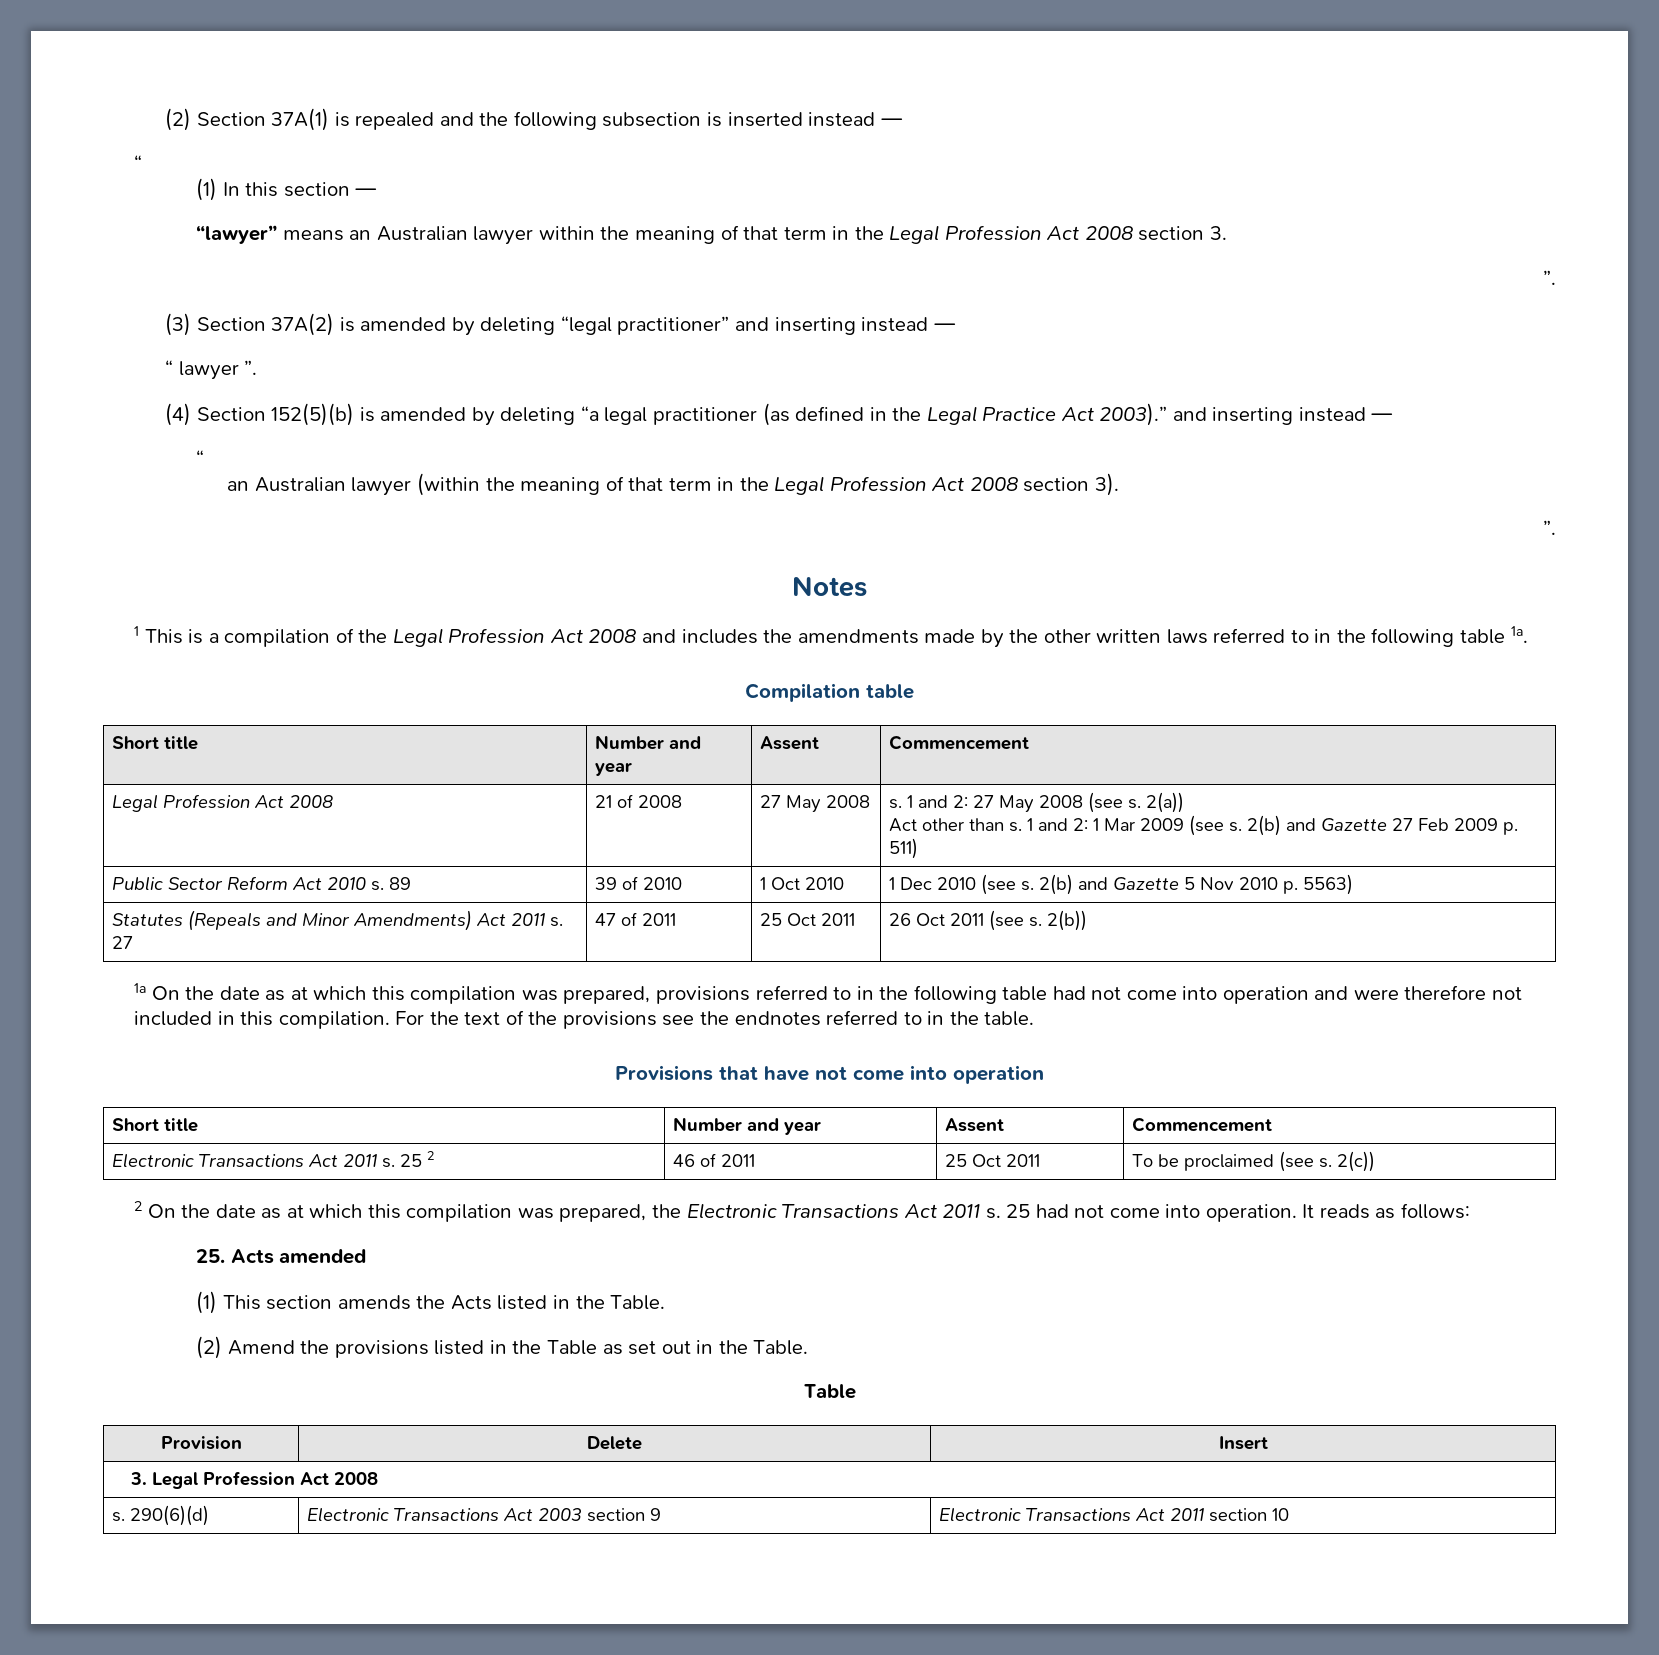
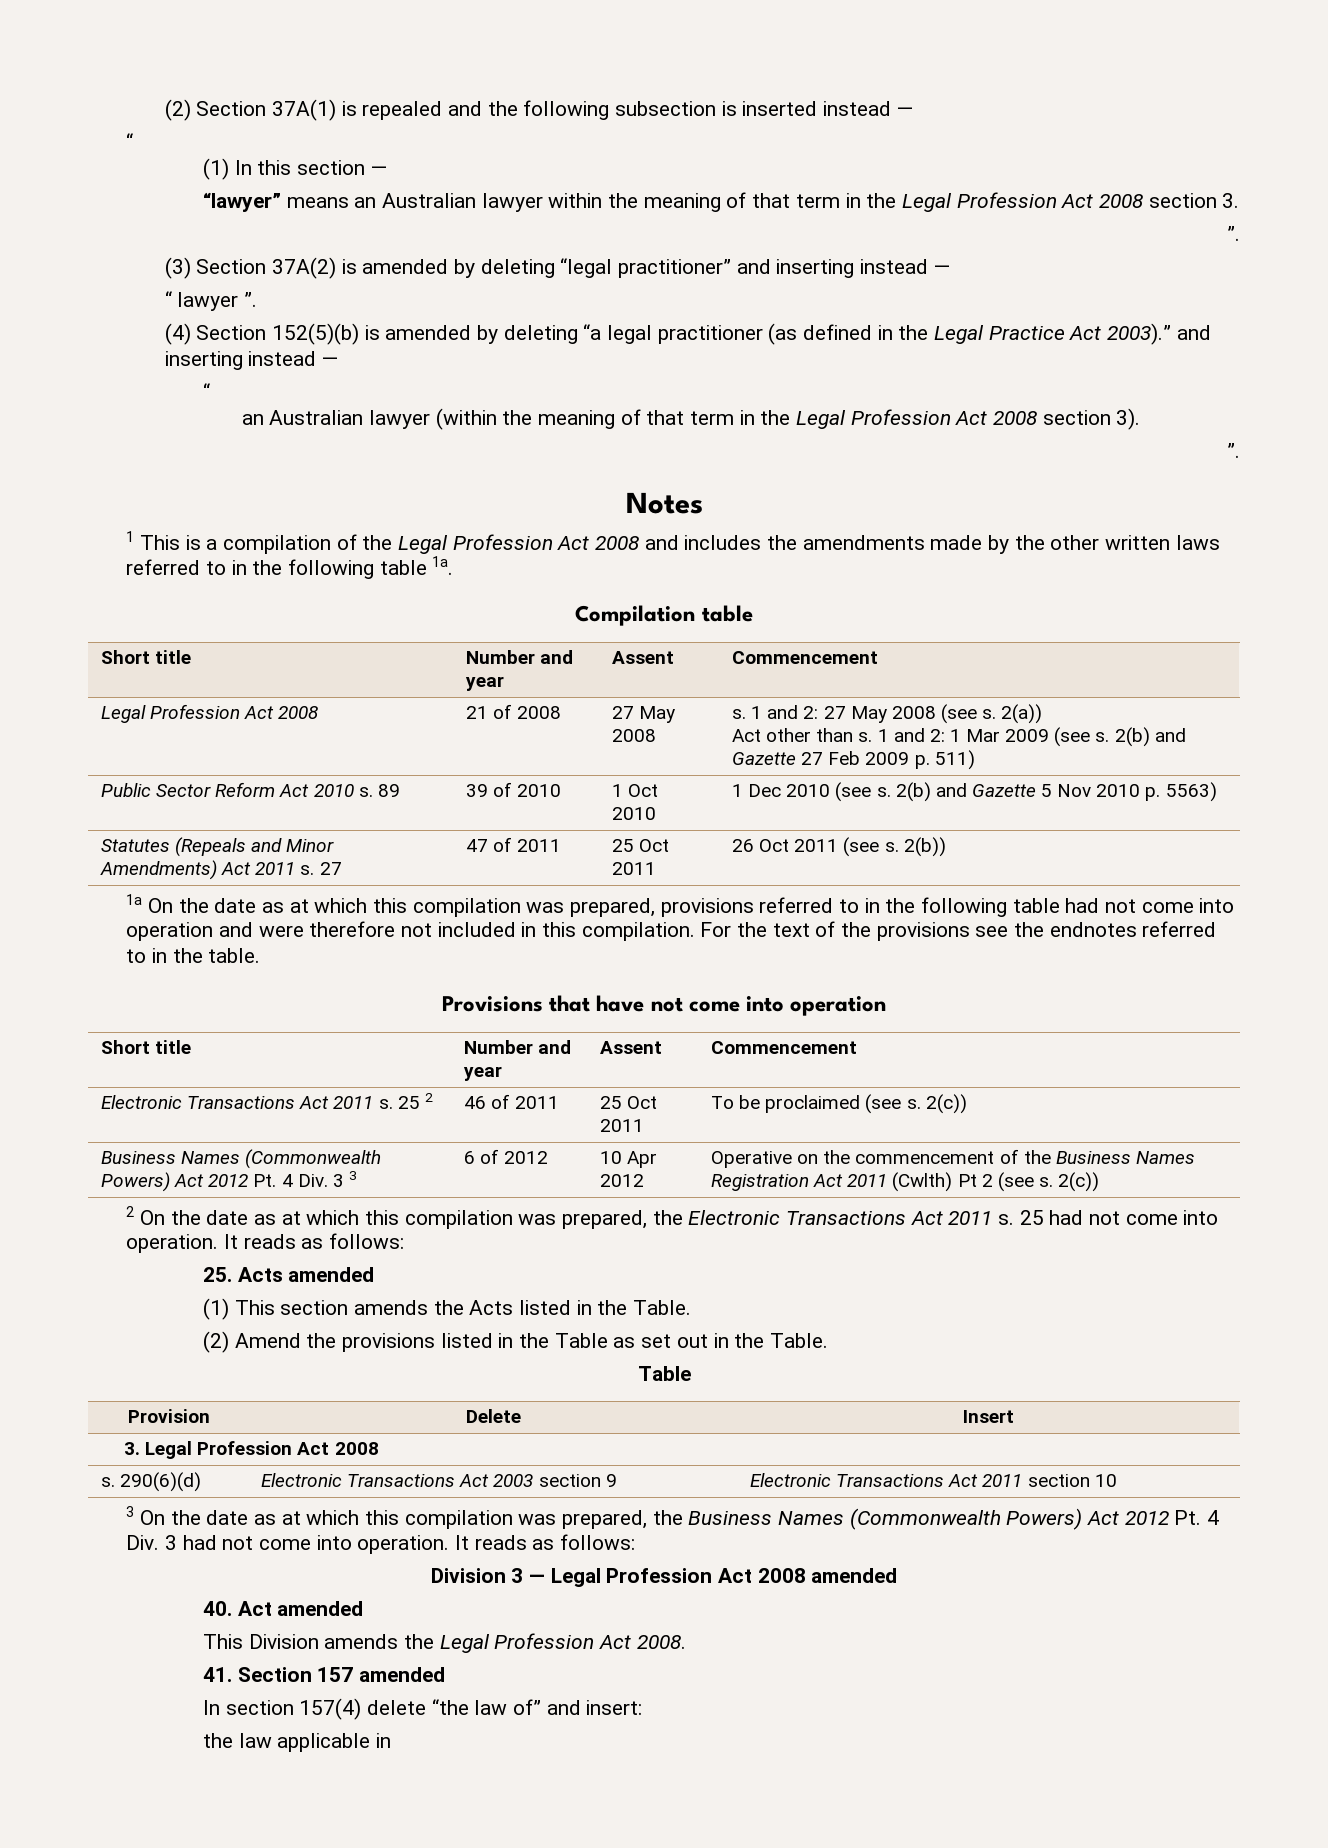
(1376, 1161) none -> [101,1149,382,1169] [101,1171,357,1192] [464,1149,549,1164] [600,1151,658,1168] [600,1174,645,1187] [711,1149,1195,1168] [711,1172,1100,1192] // Business Names (Commonwealth Powers) Act 2012 Pt. 4 Div. 3 3 | 6 of 2012 | 10 Apr 2012 | Operative on the commencement of the Business Names Registration Act 2011 (Cwlth) Pt 2 (see s. 2(c))
(1290, 1514) none -> [126,1506,1220,1530] [126,1534,636,1554] [430,1568,898,1587] [203,1601,364,1616] [203,1633,686,1653] [203,1667,446,1682] [203,1698,643,1720] [203,1733,392,1752] // 3 On the date as at which this compilation was prepared, the Business Names (Commonwealth Powers) Act 2012 Pt. 4 Div. 3 had not come into operation. It reads as follows: // Division 3 — Legal Profession Act 2008 amended // 40. Act amended // This Division amends the Legal Profession Act 2008. // 41. Section 157 amended // In section 157(4) delete “the law of” and insert: // the law applicable in

